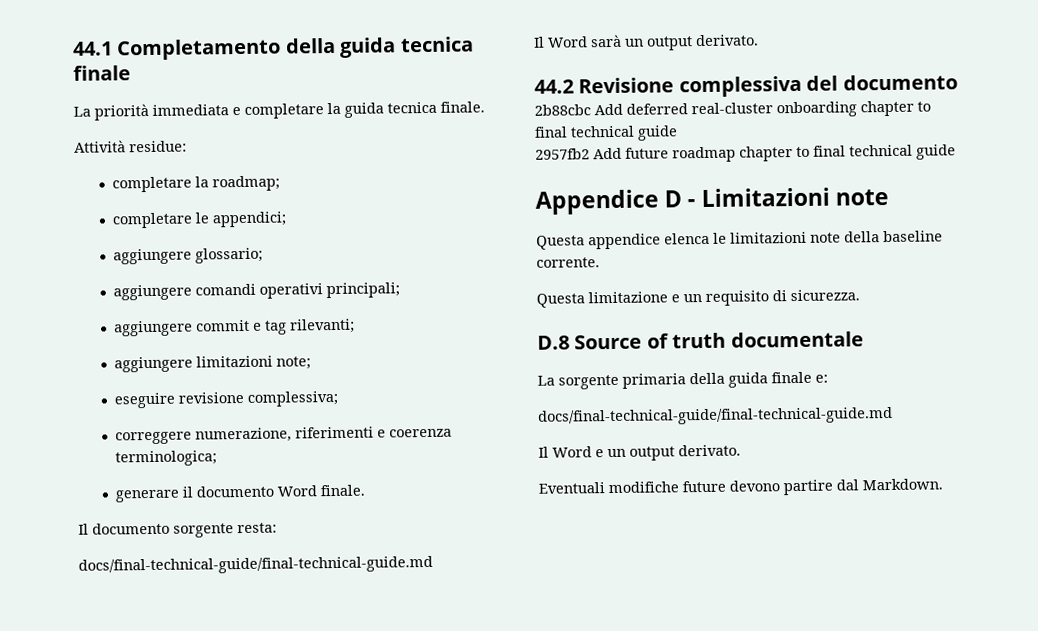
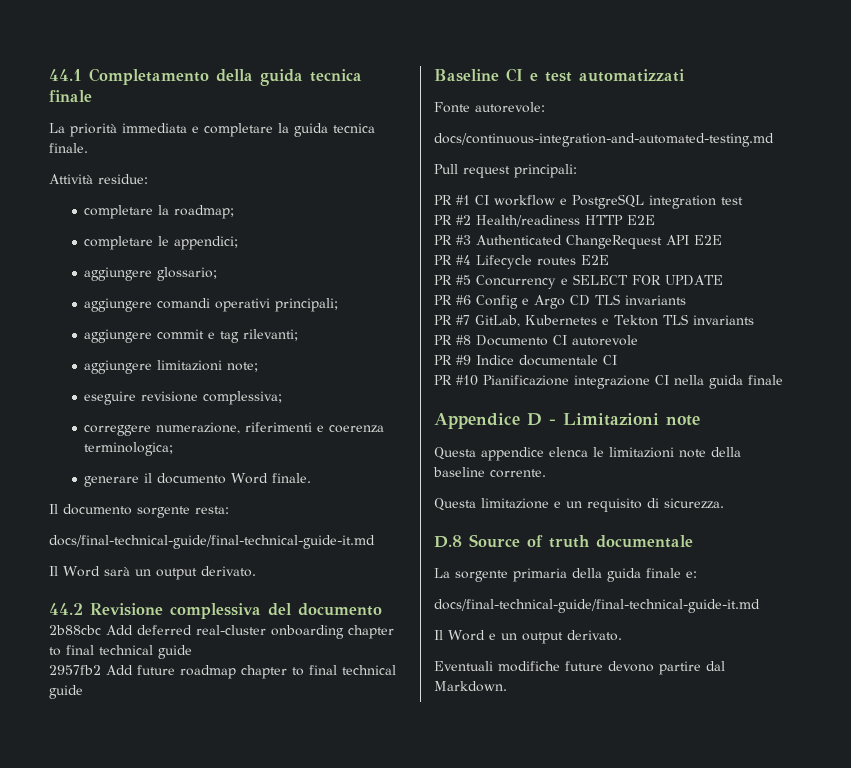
[78,555,433,575] docs/final-technical-guide/final-technical-guide.md -> [49,535,375,549] docs/final-technical-guide/final-technical-guide-it.md
(956, 152) none -> [434,68,685,82] [434,102,545,113] [434,133,774,147] [434,164,577,178] [434,194,743,209] [434,215,655,227] [434,235,722,249] [434,255,609,269] [434,274,723,289] [434,294,686,309] [434,314,754,327] [434,335,638,346] [434,355,617,366] [434,375,783,389] // Baseline CI e test automatizzati // Fonte autorevole: // docs/continuous-integration-and-automated-testing.md // Pull request principali: // PR #1 CI workflow e PostgreSQL integration test // PR #2 Health/readiness HTTP E2E // PR #3 Authenticated ChangeRequest API E2E // PR #4 Lifecycle routes E2E // PR #5 Concurrency e SELECT FOR UPDATE // PR #6 Config e Argo CD TLS invariants // PR #7 GitLab, Kubernetes e Tekton TLS invariants // PR #8 Documento CI autorevole // PR #9 Indice documentale CI // PR #10 Pianificazione integrazione CI nella guida finale
[538,406,893,426] docs/final-technical-guide/final-technical-guide.md -> [434,599,760,613] docs/final-technical-guide/final-technical-guide-it.md

